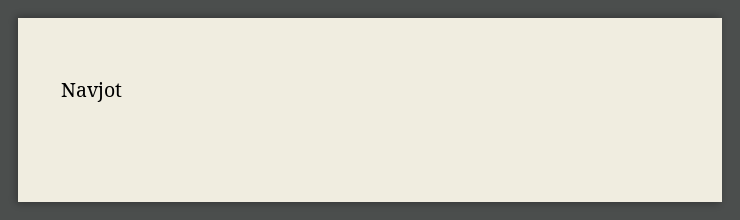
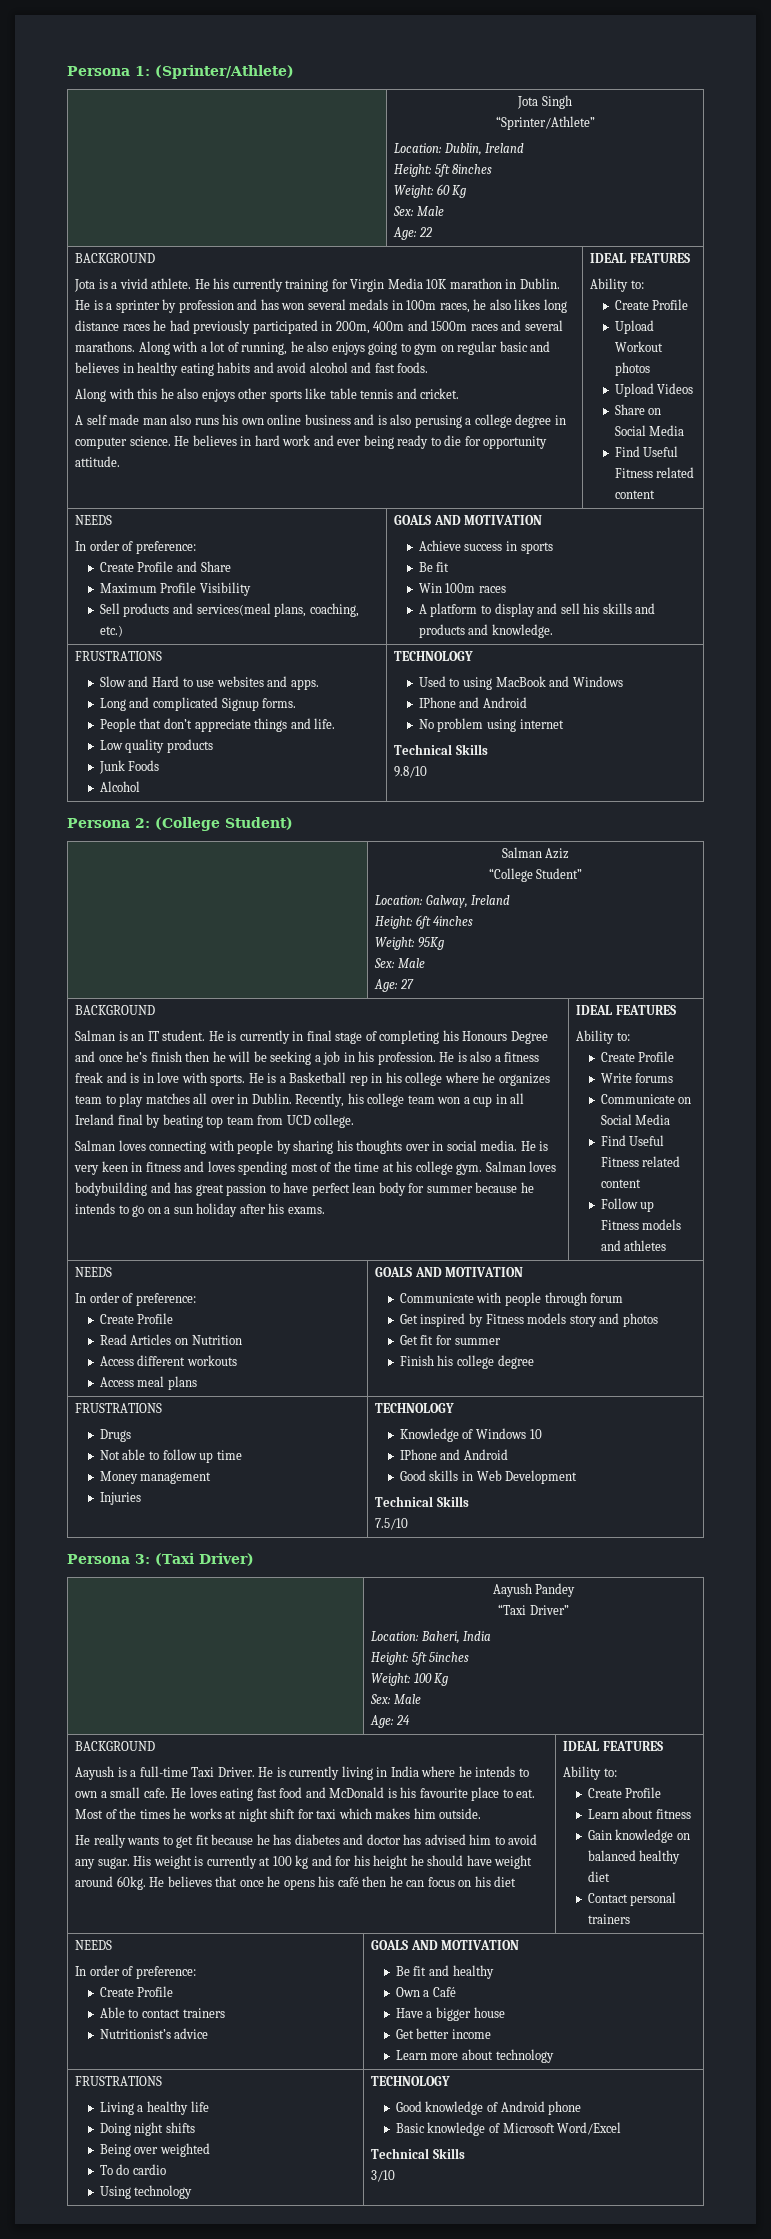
[61,82,122,102] Navjot -> [67,65,294,79] [517,95,572,109] [495,116,595,130] [394,143,525,156] [394,164,493,177] [394,184,467,198] [393,206,444,216] [393,227,432,240] [75,253,156,263] [74,278,560,292] [75,299,567,313] [75,320,563,334] [75,341,551,355] [75,362,429,376] [75,388,460,402] [75,414,566,428] [75,435,548,449] [75,456,121,467] [590,253,690,263] [590,278,644,292] [614,299,689,310] [614,320,654,334] [614,341,663,352] [614,362,650,376] [614,383,694,397] [614,404,662,415] [614,425,685,436] [614,446,679,457] [614,467,695,478] [614,490,655,499] [75,515,113,525] [75,540,196,554] [99,561,231,572] [99,582,251,596] [99,603,359,617] [99,625,123,637] [394,515,543,525] [418,540,553,554] [418,562,450,572] [418,583,506,593] [418,603,656,617] [418,624,553,638] [75,651,163,661] [99,676,319,690] [99,697,297,711] [99,718,336,732] [99,739,213,753] [98,760,160,774] [99,781,140,792] [394,651,474,661] [418,676,623,690] [418,697,527,708] [418,718,564,732] [394,744,488,755] [394,766,428,778] [67,817,293,831] [501,847,570,859] [488,868,583,882] [375,895,511,908] [375,915,474,929] [375,937,444,950] [374,958,425,968] [374,979,414,992] [75,1005,156,1015] [75,1030,548,1044] [75,1051,540,1065] [75,1072,550,1086] [75,1093,525,1107] [75,1114,355,1128] [75,1140,549,1154] [74,1161,557,1175] [75,1182,534,1196] [75,1203,325,1217] [576,1005,676,1015] [576,1030,630,1044] [600,1051,675,1062] [600,1073,674,1083] [600,1094,692,1104] [600,1114,671,1125] [600,1135,665,1146] [600,1156,681,1167] [600,1179,641,1188] [600,1198,655,1212] [600,1219,682,1230] [600,1240,667,1251] [75,1267,113,1277] [75,1292,196,1306] [99,1313,174,1324] [99,1334,242,1345] [99,1355,237,1366] [99,1376,197,1390] [375,1267,524,1277] [399,1292,624,1306] [399,1313,658,1327] [399,1335,501,1345] [399,1355,534,1369] [75,1403,163,1413] [99,1429,131,1442] [99,1449,242,1463] [99,1471,212,1484] [99,1492,141,1505] [375,1403,455,1413] [399,1428,542,1442] [399,1449,508,1460] [399,1470,578,1484] [375,1496,469,1507] [375,1518,409,1530] [67,1553,254,1566] [492,1583,576,1597] [498,1604,569,1615] [371,1631,492,1644] [371,1652,470,1665] [371,1673,449,1686] [370,1694,421,1704] [370,1715,410,1728] [75,1741,156,1751] [75,1766,529,1780] [75,1787,536,1801] [75,1808,482,1822] [75,1834,538,1848] [75,1855,533,1869] [75,1876,517,1890] [563,1741,663,1751] [563,1766,617,1780] [587,1787,662,1798] [587,1808,691,1819] [587,1829,690,1843] [587,1850,681,1864] [587,1871,610,1882] [587,1892,677,1906] [587,1914,630,1924] [75,1940,113,1950] [75,1965,196,1979] [99,1986,174,1997] [99,2007,225,2018] [99,2028,209,2039] [371,1940,520,1950] [395,1965,494,1979] [395,1987,456,1997] [395,2007,505,2021] [395,2028,491,2039] [395,2049,554,2063] [75,2076,163,2086] [99,2101,209,2115] [99,2122,195,2136] [99,2143,210,2157] [99,2164,166,2175] [99,2185,193,2199] [371,2076,451,2086] [395,2101,582,2115] [395,2122,622,2136] [371,2148,465,2159] [371,2170,396,2182] Persona 1: (Sprinter/Athlete) // | Jota Singh // “Sprinter/Athlete” // Location: Dublin, Ireland // Height: 5ft 8inches // Weight: 60 Kg // Sex: Male // Age: 22 // BACKGROUND // Jota is a vivid athlete. He his currently training for Virgin Media 10K marathon in Dublin. He is a sprinter by profession and has won several medals in 100m races, he also likes long distance races he had previously participated in 200m, 400m and 1500m races and several marathons. Along with a lot of running, he also enjoys going to gym on regular basic and believes in healthy eating habits and avoid alcohol and fast foods. // Along with this he also enjoys other sports like table tennis and cricket. // A self made man also runs his own online business and is also perusing a college degree in computer science. He believes in hard work and ever being ready to die for opportunity attitude. | IDEAL FEATURES // Ability to: // Create Profile // Upload Workout photos // Upload Videos // Share on Social Media // Find Useful Fitness related content // NEEDS // In order of preference: // Create Profile and Share // Maximum Profile Visibility // Sell products and services(meal plans, coaching, etc.) | GOALS AND MOTIVATION // Achieve success in sports // Be fit // Win 100m races // A platform to display and sell his skills and products and knowledge. // FRUSTRATIONS // Slow and Hard to use websites and apps. // Long and complicated Signup forms. // People that don’t appreciate things and life. // Low quality products // Junk Foods // Alcohol | TECHNOLOGY // Used to using MacBook and Windows // IPhone and Android // No problem using internet // Technical Skills // 9.8/10 // Persona 2: (College Student) // | Salman Aziz // “College Student” // Location: Galway, Ireland // Height: 6ft 4inches // Weight: 95Kg // Sex: Male // Age: 27 // BACKGROUND // Salman is an IT student. He is currently in final stage of completing his Honours Degree and once he’s finish then he will be seeking a job in his profession. He is also a fitness freak and is in love with sports. He is a Basketball rep in his college where he organizes team to play matches all over in Dublin. Recently, his college team won a cup in all Ireland final by beating top team from UCD college. // Salman loves connecting with people by sharing his thoughts over in social media. He is very keen in fitness and loves spending most of the time at his college gym. Salman loves bodybuilding and has great passion to have perfect lean body for summer because he intends to go on a sun holiday after his exams. | IDEAL FEATURES // Ability to: // Create Profile // Write forums // Communicate on Social Media // Find Useful Fitness related content // Follow up Fitness models and athletes // NEEDS // In order of preference: // Create Profile // Read Articles on Nutrition // Access different workouts // Access meal plans | GOALS AND MOTIVATION // Communicate with people through forum // Get inspired by Fitness models story and photos // Get fit for summer // Finish his college degree // FRUSTRATIONS // Drugs // Not able to follow up time // Money management // Injuries | TECHNOLOGY // Knowledge of Windows 10 // IPhone and Android // Good skills in Web Development // Technical Skills // 7.5/10 // Persona 3: (Taxi Driver) // | Aayush Pandey // “Taxi Driver” // Location: Baheri, India // Height: 5ft 5inches // Weight: 100 Kg // Sex: Male // Age: 24 // BACKGROUND // Aayush is a full-time Taxi Driver. He is currently living in India where he intends to own a small cafe. He loves eating fast food and McDonald is his favourite place to eat. Most of the times he works at night shift for taxi which makes him outside. // He really wants to get fit because he has diabetes and doctor has advised him to avoid any sugar. His weight is currently at 100 kg and for his height he should have weight around 60kg. He believes that once he opens his café then he can focus on his diet | IDEAL FEATURES // Ability to: // Create Profile // Learn about fitness // Gain knowledge on balanced healthy diet // Contact personal trainers // NEEDS // In order of preference: // Create Profile // Able to contact trainers // Nutritionist’s advice | GOALS AND MOTIVATION // Be fit and healthy // Own a Café // Have a bigger house // Get better income // Learn more about technology // FRUSTRATIONS // Living a healthy life // Doing night shifts // Being over weighted // To do cardio // Using technology | TECHNOLOGY // Good knowledge of Android phone // Basic knowledge of Microsoft Word/Excel // Technical Skills // 3/10

